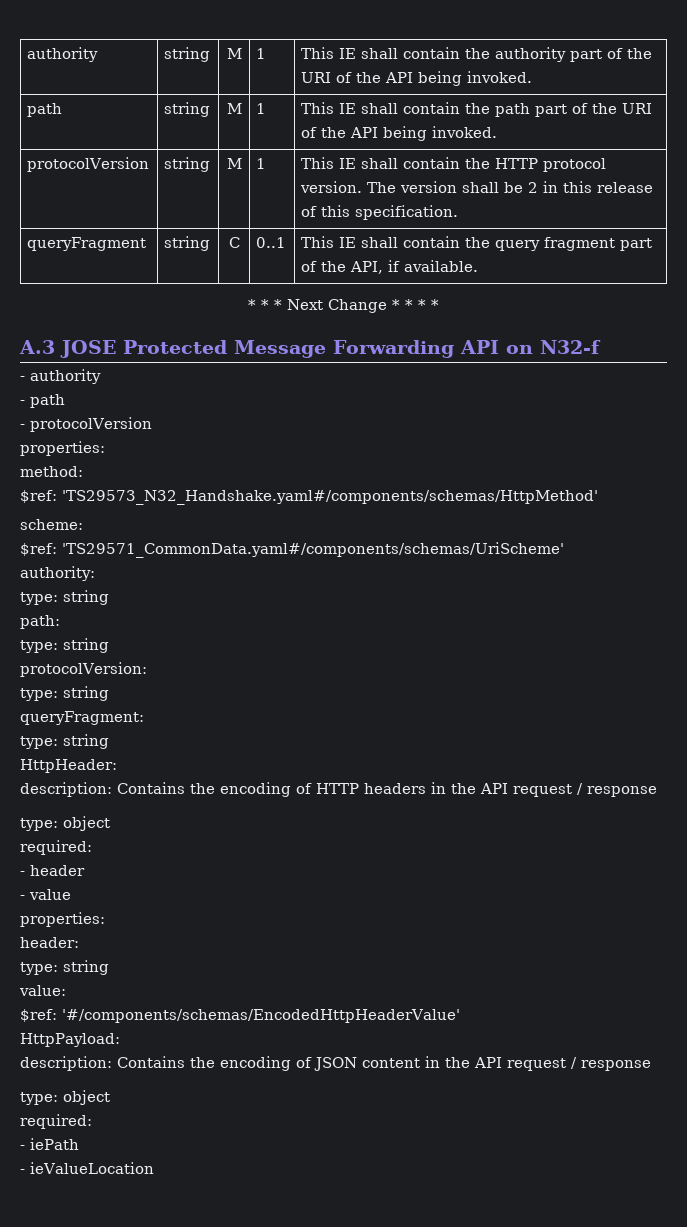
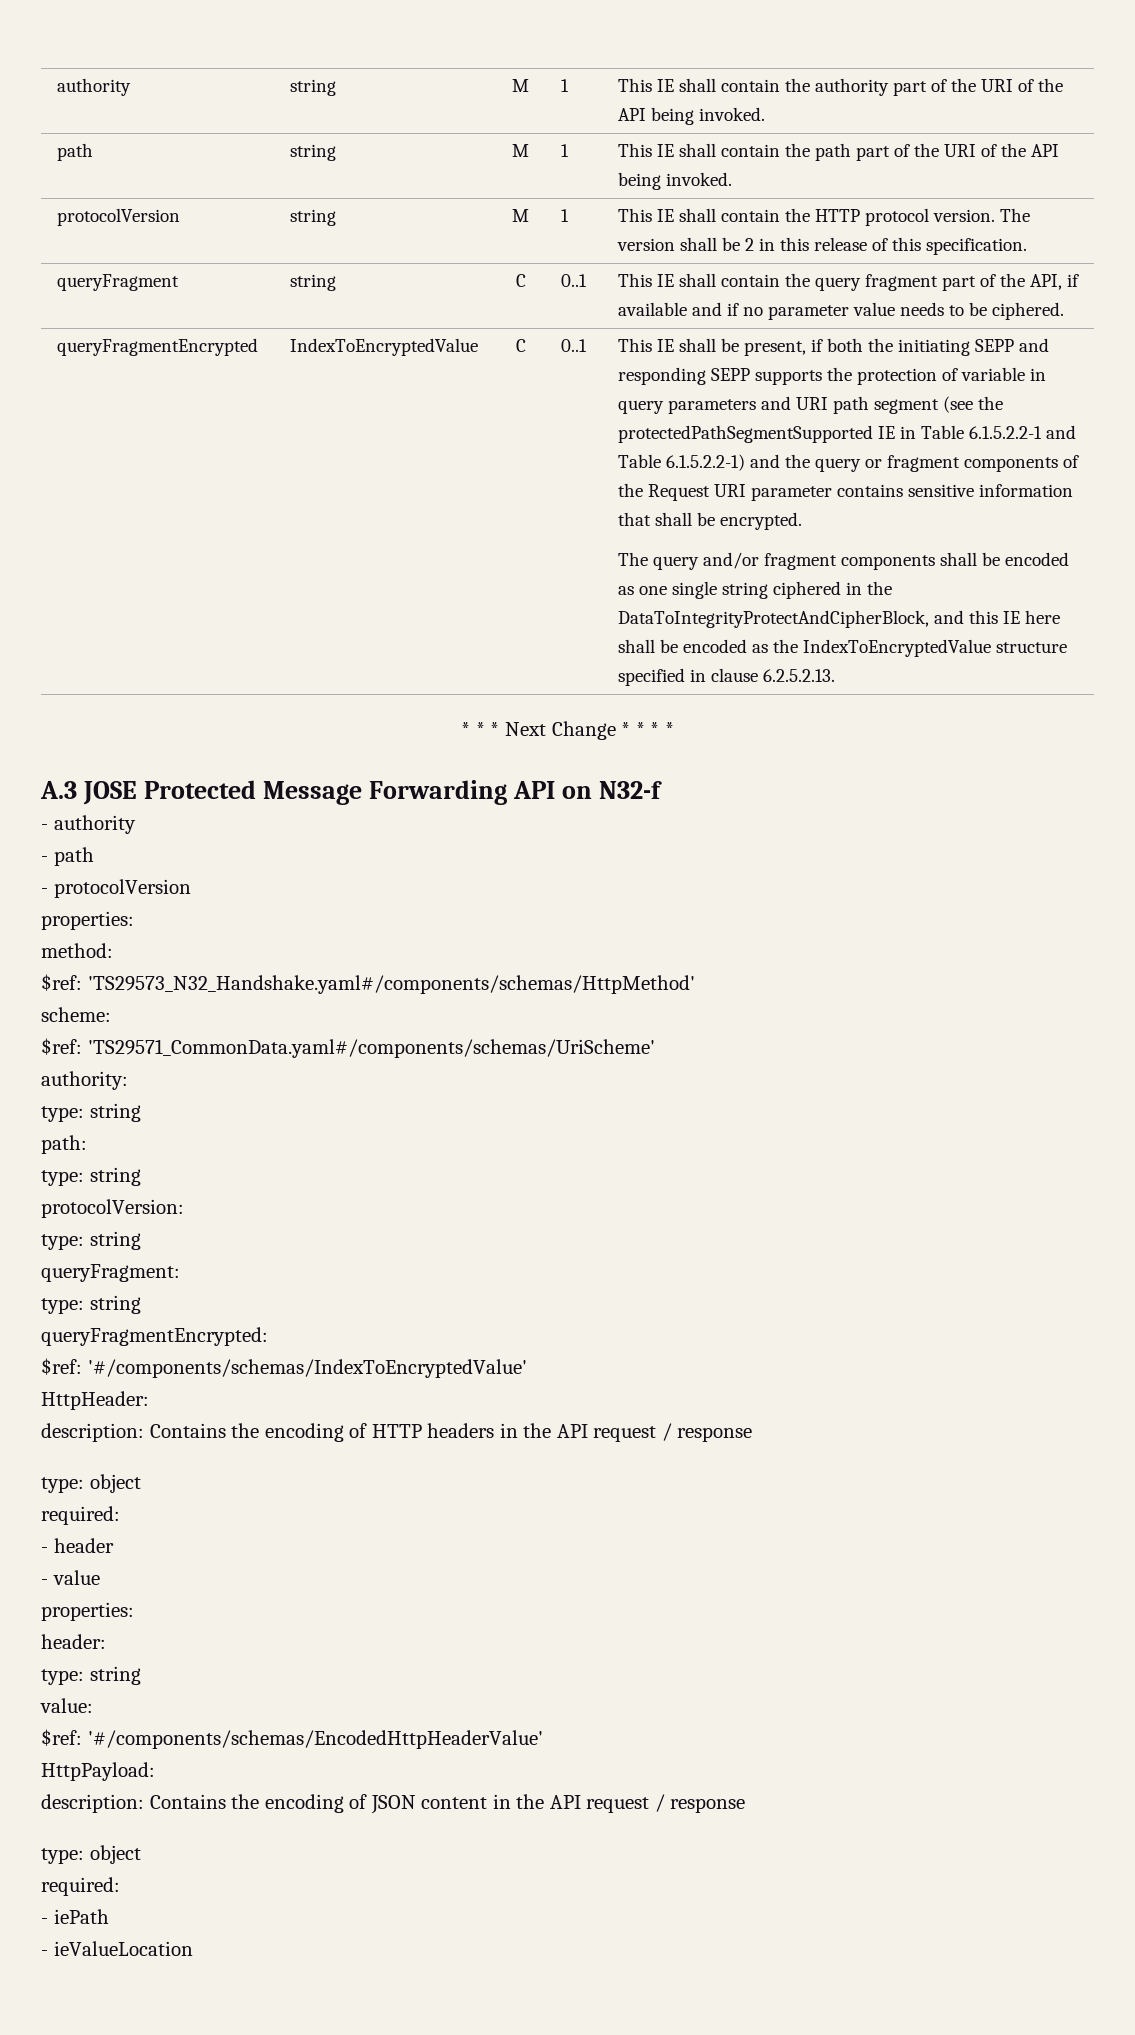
[404,260,479,272] available. -> [617,302,1064,320] [56,338,258,356] [289,338,478,356] [515,339,526,352] [560,339,587,352] [617,338,1049,356] [617,367,1046,385] [617,396,1003,414] [617,425,1076,443] [617,454,1079,472] [617,483,1073,501] [617,512,802,530] [617,552,1069,570] [617,581,892,599] [617,610,1060,628] [617,639,1067,657] [617,668,835,686] available and if no parameter value needs to be ciphered. // queryFragmentEncrypted | IndexToEncryptedValue | C | 0..1 | This IE shall be present, if both the initiating SEPP and responding SEPP supports the protection of variable in query parameters and URI path segment (see the protectedPathSegmentSupported IE in Table 6.1.5.2.2-1 and Table 6.1.5.2.2-1) and the query or fragment components of the Request URI parameter contains sensitive information that shall be encrypted. // The query and/or fragment components shall be encoded as one single string ciphered in the DataToIntegrityProtectAndCipherBlock, and this IE here shall be encoded as the IndexToEncryptedValue structure specified in clause 6.2.5.2.13.
(109, 741) none -> [41,1327,268,1346] [41,1358,527,1378] // queryFragmentEncrypted: // $ref: '#/components/schemas/IndexToEncryptedValue'

